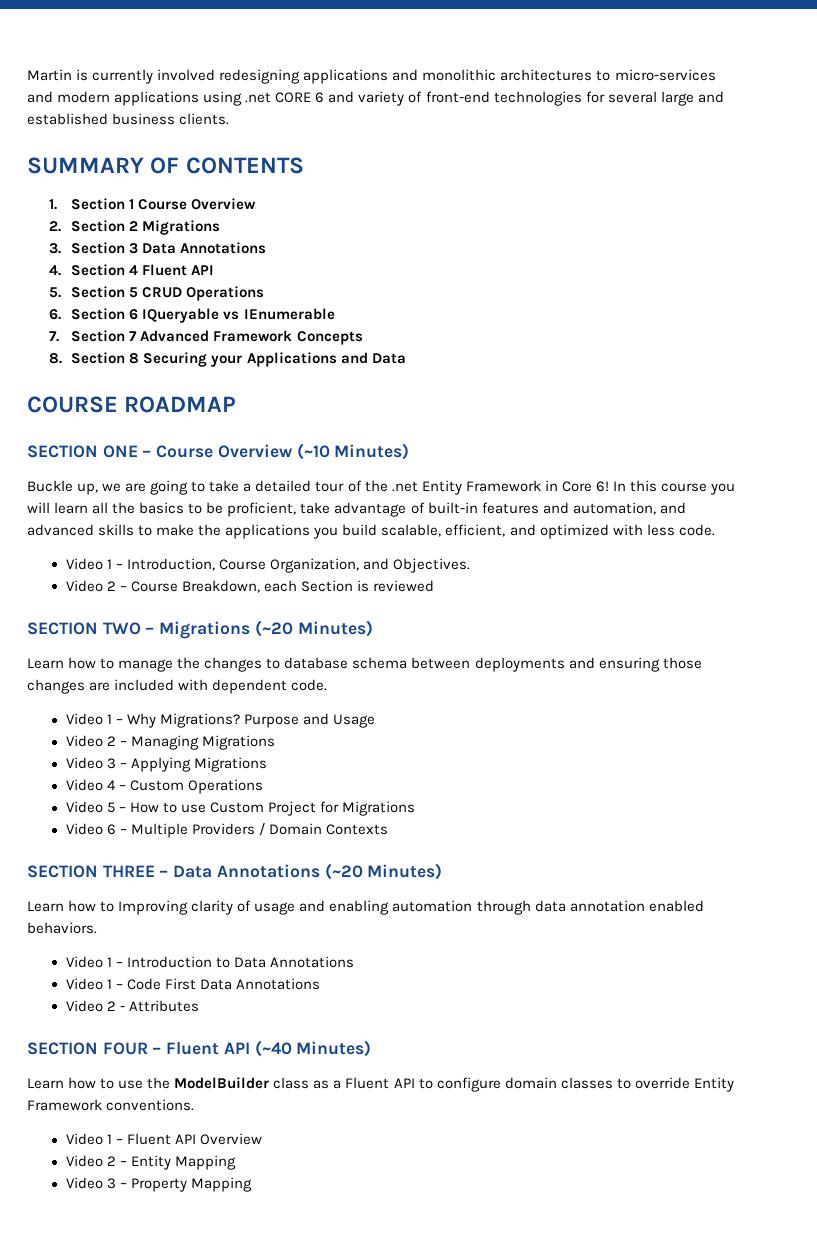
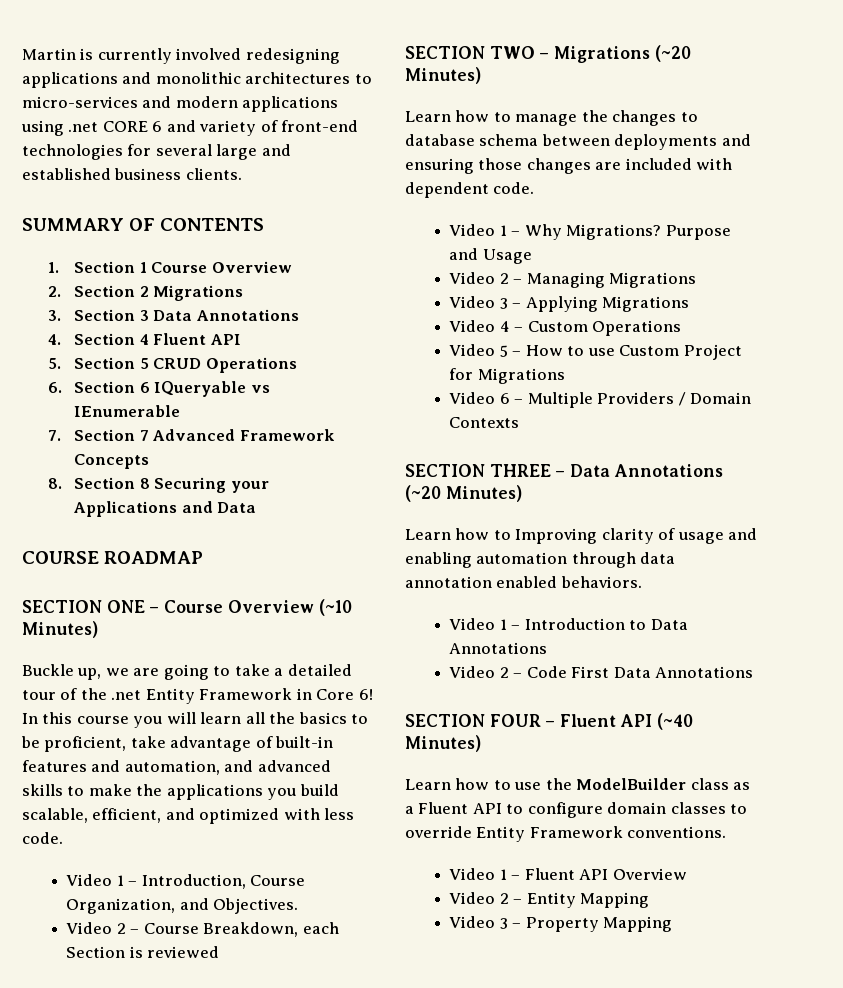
[106,979,112,989] 1 -> [499,667,509,678] 2
[65,1000,199,1012] // Video 2 - Attributes -> (754, 672) none

